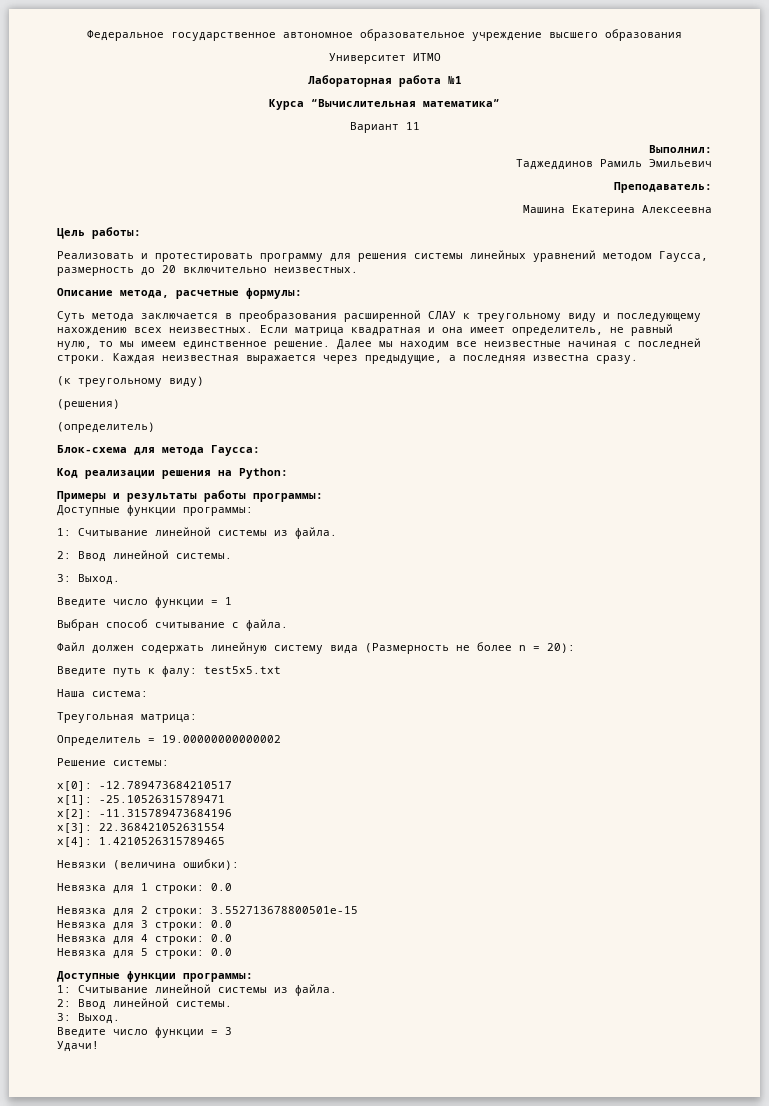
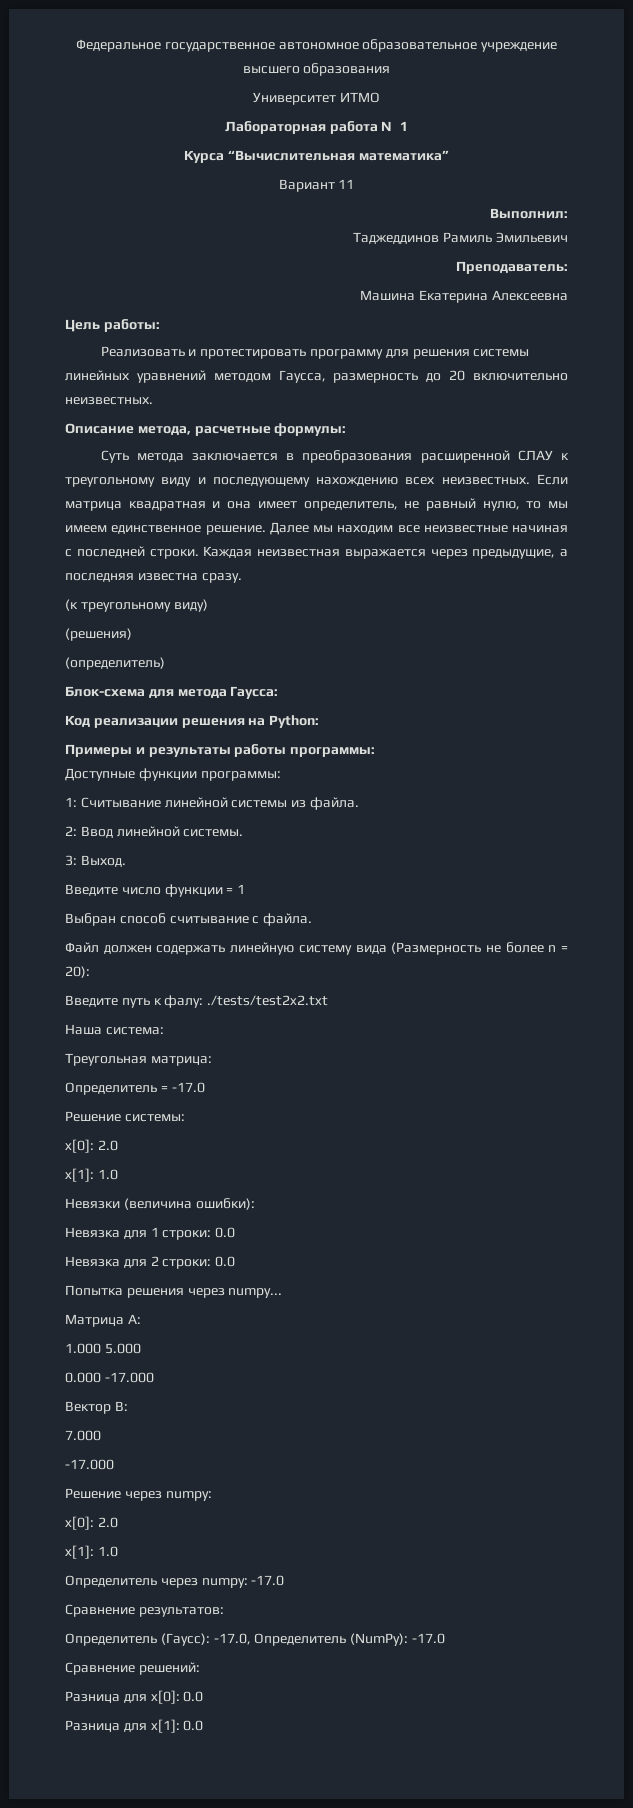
[204,666,281,674] test5x5.txt -> [207,995,329,1006] ./tests/test2x2.txt
[162,735,281,743] 19.00000000000002 -> [171,1082,205,1093] -17.0
[99,781,232,789] [57,795,225,805] [57,809,232,819] [57,823,225,833] [57,837,225,847] -12.789473684210517 // x[1]: -25.10526315789471 // x[2]: -11.315789473684196 // x[3]: 22.368421052631554 // x[4]: 1.4210526315789465 -> [97,1140,118,1151] [65,1168,118,1182] 2.0 // x[1]: 1.0
[211,906,358,914] [57,920,232,931] [57,934,232,945] [57,948,232,959] [57,971,253,982] [57,984,337,996] [57,998,232,1010] [57,1013,120,1024] [57,1027,232,1038] [57,1041,99,1052] 3.552713678800501e-15 // Невязка для 3 строки: 0.0 // Невязка для 4 строки: 0.0 // Невязка для 5 строки: 0.0 // Доступные функции программы: // 1: Считывание линейной системы из файла. // 2: Ввод линейной системы. // 3: Выход. // Введите число функции = 3 // Удачи! -> [215,1256,236,1267] [65,1285,283,1298] [65,1314,141,1327] [65,1343,141,1354] [65,1372,154,1383] [65,1401,128,1414] [65,1430,101,1441] [65,1459,114,1470] [65,1488,212,1501] [65,1516,118,1530] [65,1545,118,1559] [65,1575,285,1588] [65,1604,224,1617] [65,1633,445,1646] [65,1662,200,1675] [65,1690,204,1704] [65,1719,204,1733] 0.0 // Попытка решения через numpy... // Матрица A: // 1.000 5.000 // 0.000 -17.000 // Вектор B: // 7.000 // -17.000 // Решение через numpy: // x[0]: 2.0 // x[1]: 1.0 // Определитель через numpy: -17.0 // Сравнение результатов: // Определитель (Гаусс): -17.0, Определитель (NumPy): -17.0 // Сравнение решений: // Разница для x[0]: 0.0 // Разница для x[1]: 0.0

